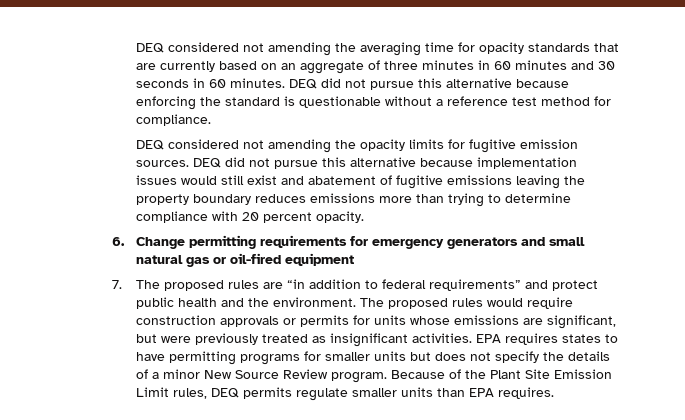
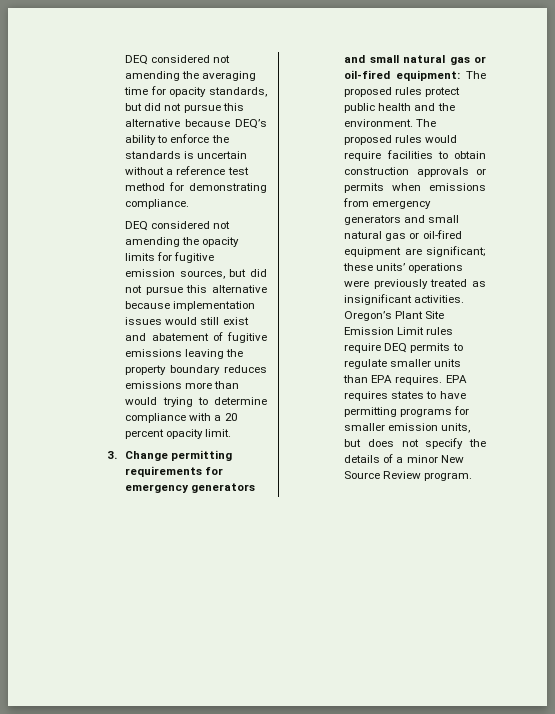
[528,43,620,52] [136,60,616,74] [136,78,570,90] [136,96,382,110] standards that are currently based on an aggregate of three minutes in 60 minutes and 30 seconds in 60 minutes. DEQ did not pursue this alternative because enforcing the standard is questionable -> [209,87,267,97] [125,103,244,113] [125,119,267,129] [125,134,229,145] [125,151,248,159] standards, but did not pursue this alternative because DEQ’s ability to enforce the standards is uncertain
(612, 101) none -> [189,183,267,193] demonstrating
[136,158,222,168] sources. DEQ -> [179,269,247,279] sources, but
(445, 198) none -> [125,397,158,405] would
(239, 216) none -> [214,415,222,421] a
[316,211,365,223] [112,237,126,246] opacity. // 6. -> [166,429,232,439] [106,451,117,459] opacity limit. // 3.
[285,253,355,266] [112,279,549,291] equipment // 7. The proposed rules are “in addition to federal requirements” and -> [396,70,486,81] [344,87,423,97] equipment: The proposed rules
(574, 303) none -> [386,150,486,159] facilities to obtain
[353,315,617,329] [136,334,158,343] for units whose emissions are significant, but -> [392,183,486,191] [343,198,432,209] [344,215,460,225] [344,230,462,241] [344,246,486,257] [343,263,464,273] when emissions from emergency generators and small natural gas or oil-fired equipment are significant; these units’ operations
(473, 338) none -> [344,311,445,321] [344,327,454,335] [344,343,463,353] [344,359,462,369] [343,375,443,385] Oregon’s Plant Site Emission Limit rules require DEQ permits to regulate smaller units than EPA requires.
[374,351,407,361] units -> [388,423,471,433] emission units,
[391,369,613,379] [136,387,555,401] Because of the Plant Site Emission Limit rules, DEQ permits regulate smaller units than EPA requires. -> (473, 476) none

